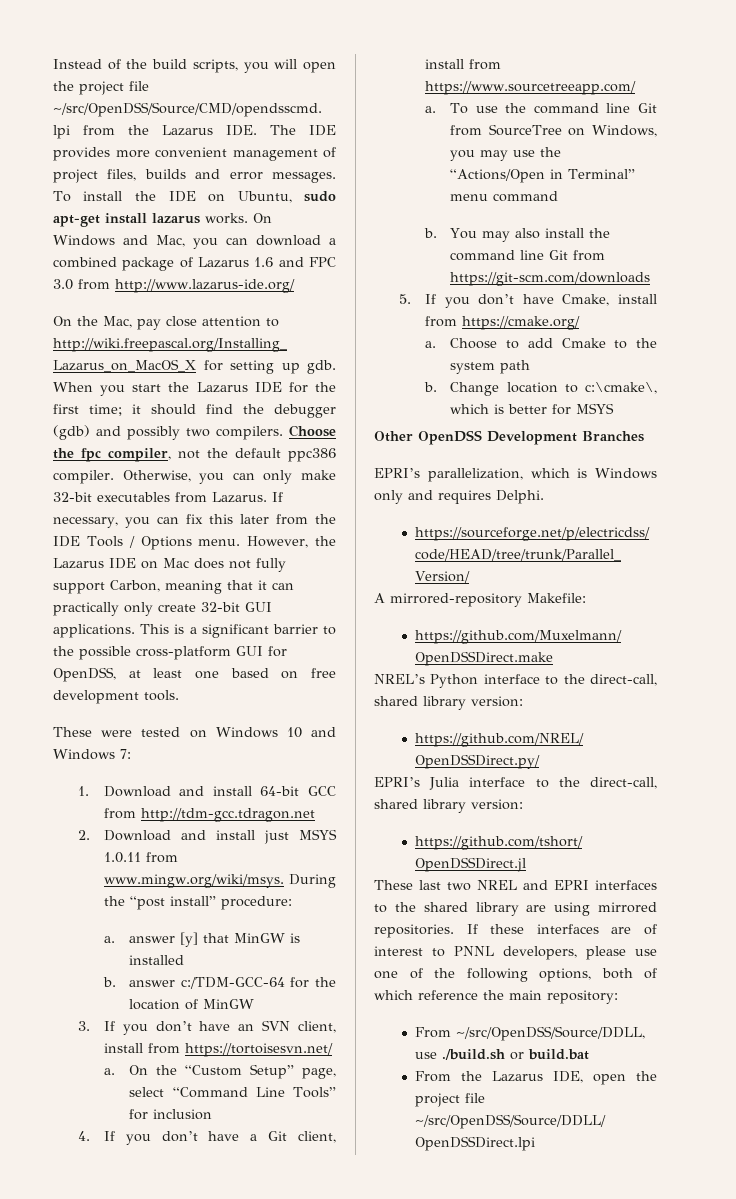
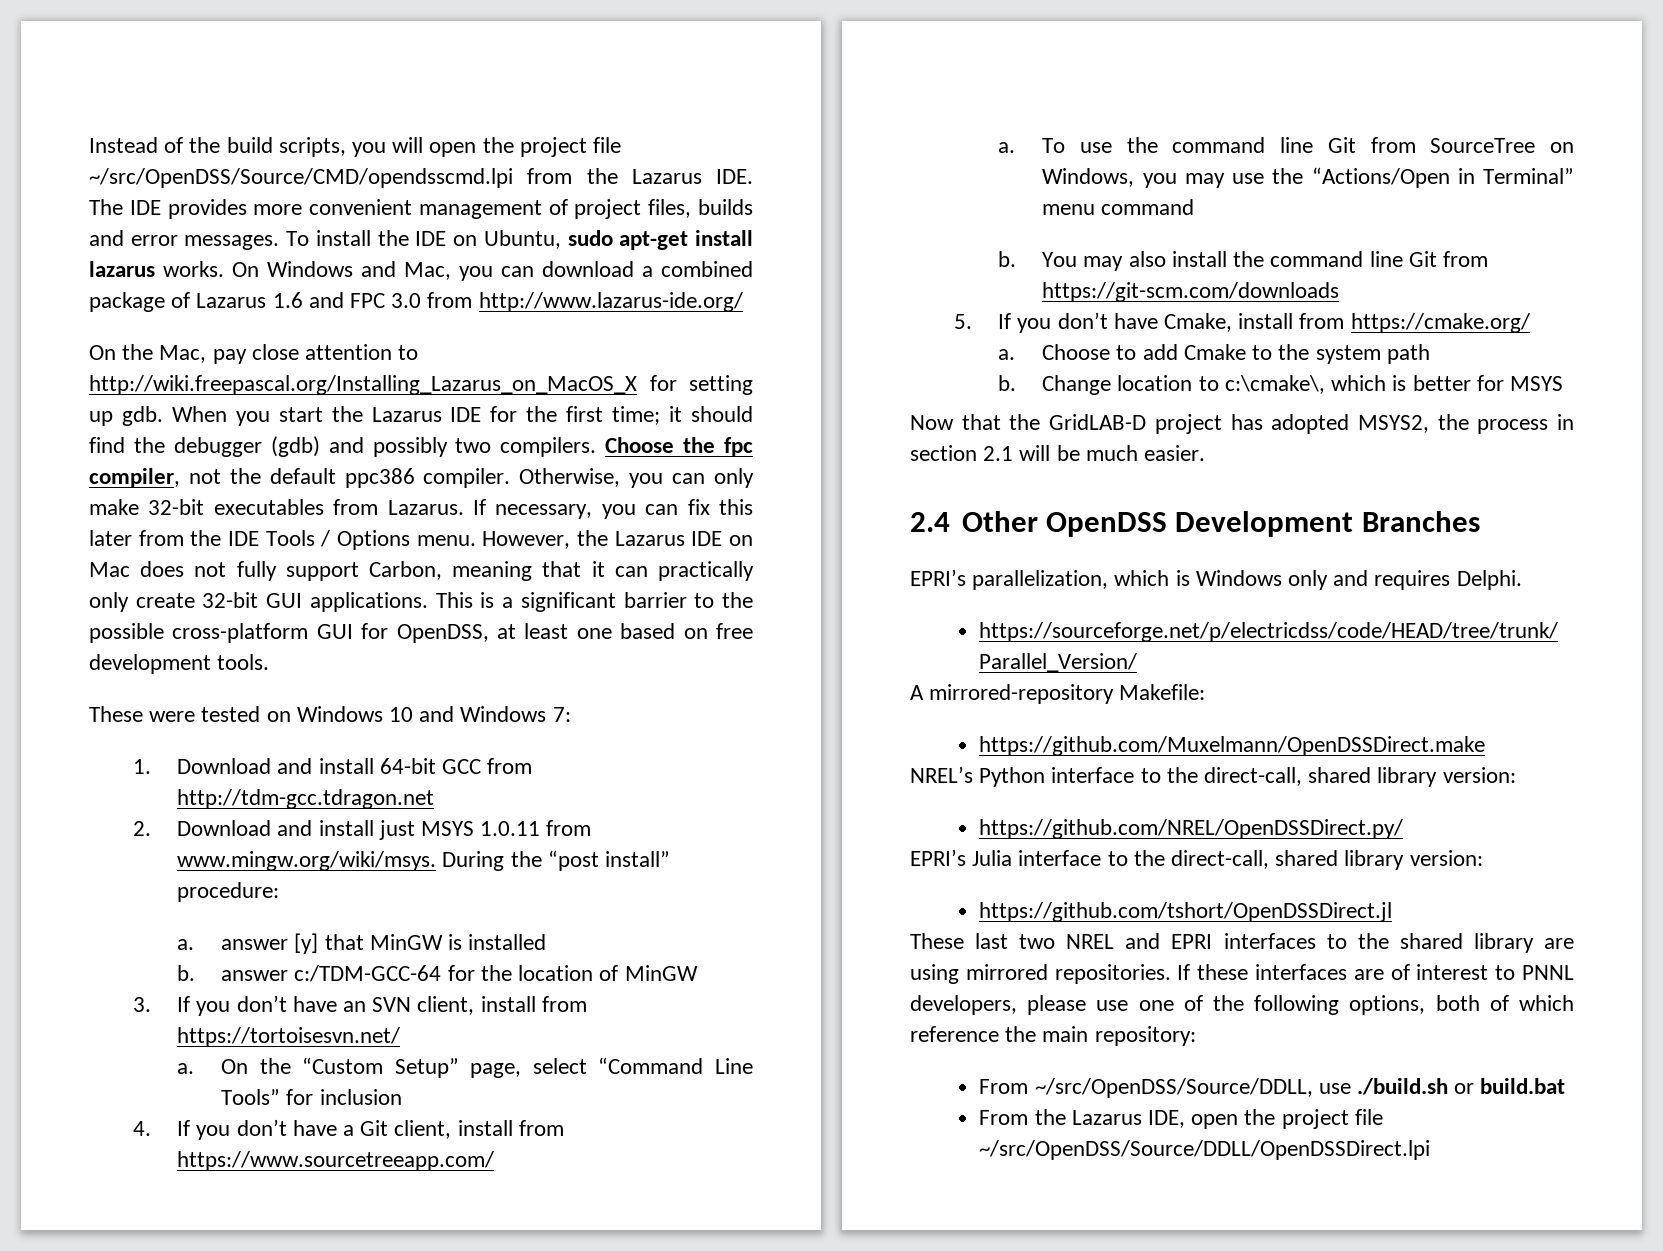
(615, 408) none -> [910,414,1574,434] [910,445,1206,461] [910,512,950,532] Now that the GridLAB-D project has adopted MSYS2, the process in section 2.1 will be much easier. // 2.4

